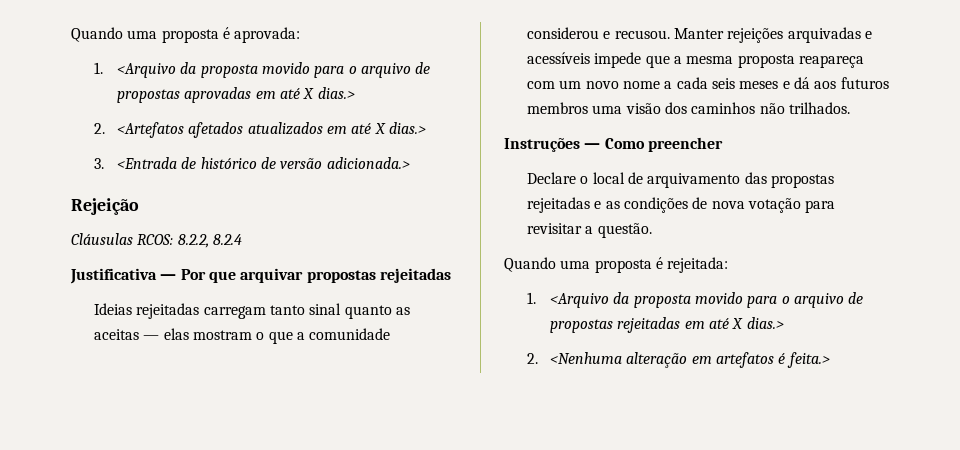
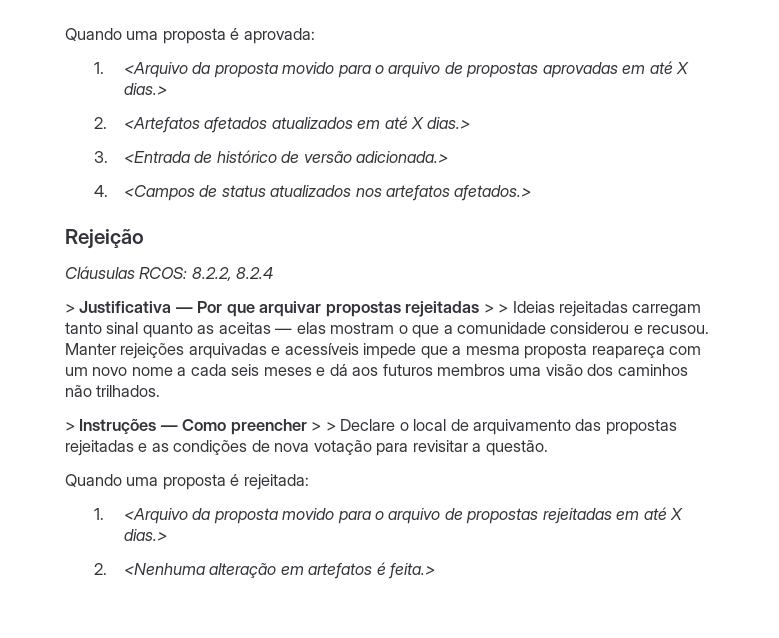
(410, 163) none -> [94,185,532,201] // 4. <Campos de status atualizados nos artefatos afetados.>
(242, 239) none -> [65,304,75,313] >
(451, 275) // -> [483,304,509,313] > >
(850, 108) none -> [65,422,75,431] >
(723, 144) // -> [311,422,336,431] > >

